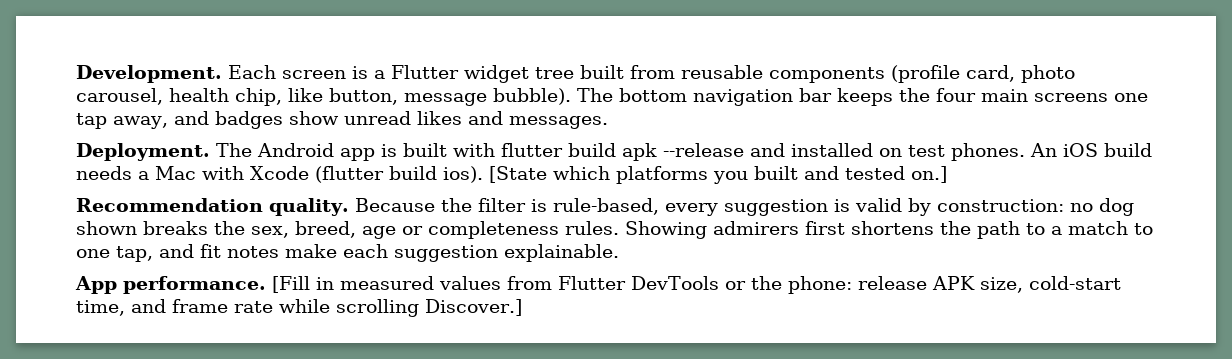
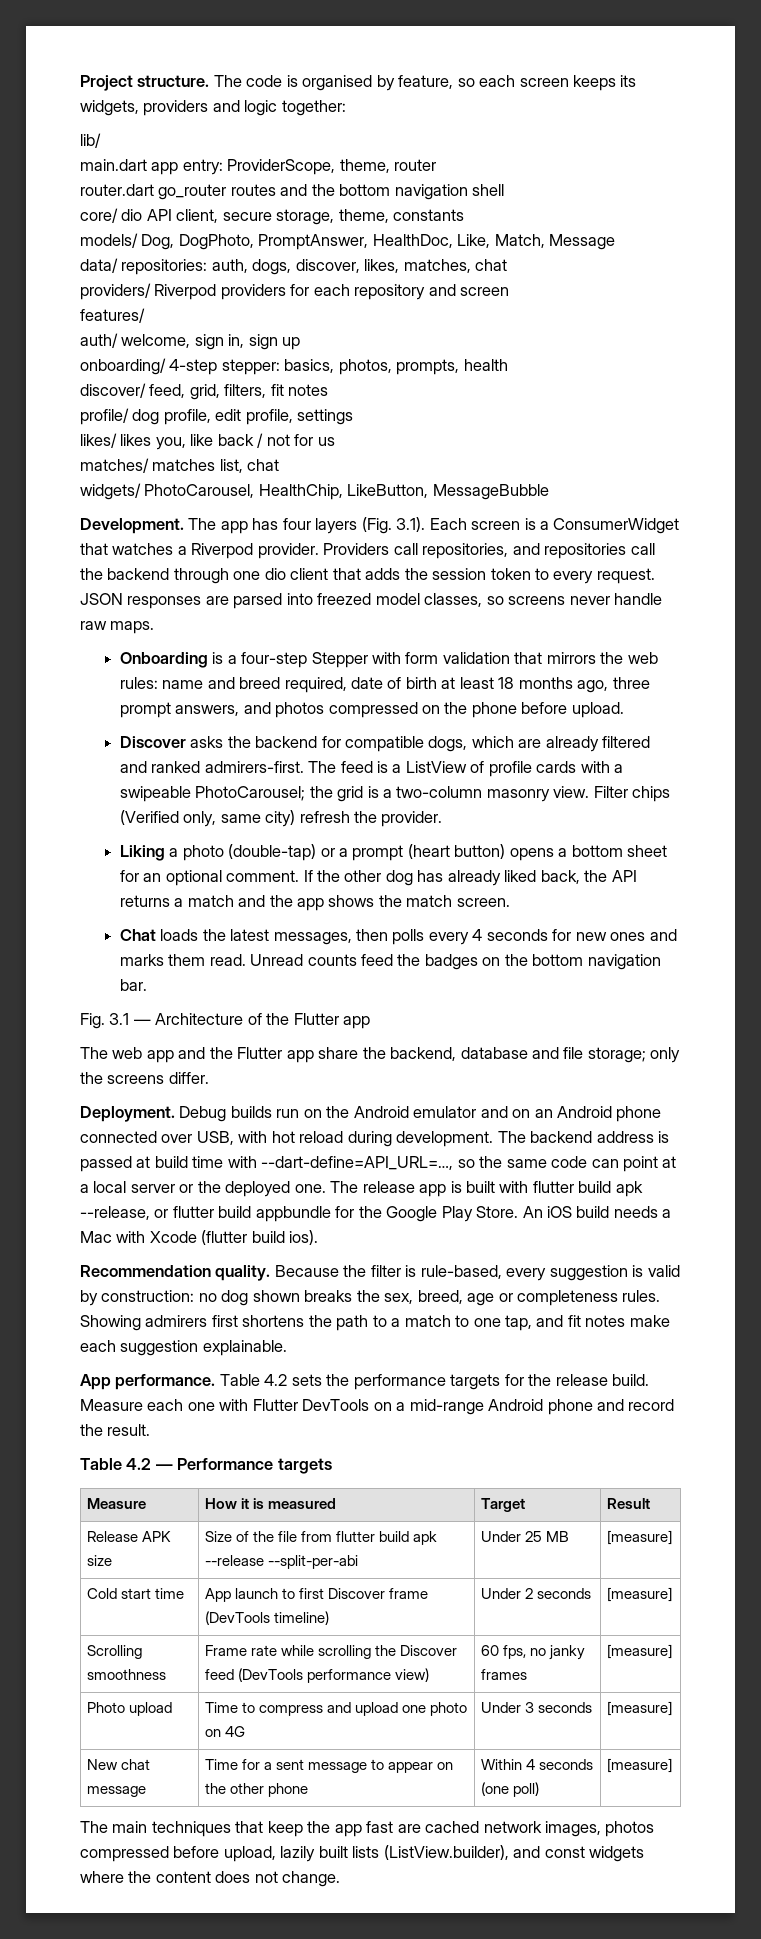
[76,65,1075,83] [76,88,1148,106] [76,111,608,129] [76,143,334,161] Development. Each screen is a Flutter widget tree built from reusable components (profile card, photo carousel, health chip, like button, message bubble). The bottom navigation bar keeps the four main screens one tap away, and badges show unread likes and messages. // Deployment. The Android -> [80,75,637,91] [80,100,346,116] [80,133,101,148] [80,159,437,175] [80,184,505,200] [80,208,465,225] [80,233,616,250] [80,258,508,275] [80,283,510,300] [80,308,145,323] [80,333,301,350] [80,358,508,375] [80,383,329,400] [80,408,354,425] [80,433,335,450] [80,458,280,473] [80,483,549,500] [80,517,680,534] [80,543,655,559] [80,568,655,584] [80,593,663,609] [80,621,155,634] [119,652,658,668] [119,677,650,693] [119,702,624,718] [119,736,651,752] [119,761,624,777] [119,786,671,802] [119,810,443,827] [119,844,668,861] [119,870,637,886] [119,895,510,911] [119,929,677,945] [119,954,661,970] [119,979,147,991] [80,1013,371,1029] [80,1047,681,1063] [80,1072,209,1084] [80,1106,662,1122] [80,1131,670,1147] [80,1156,677,1172] [80,1181,415,1197] Project structure. The code is organised by feature, so each screen keeps its widgets, providers and logic together: // lib/ // main.dart app entry: ProviderScope, theme, router // router.dart go_router routes and the bottom navigation shell // core/ dio API client, secure storage, theme, constants // models/ Dog, DogPhoto, PromptAnswer, HealthDoc, Like, Match, Message // data/ repositories: auth, dogs, discover, likes, matches, chat // providers/ Riverpod providers for each repository and screen // features/ // auth/ welcome, sign in, sign up // onboarding/ 4-step stepper: basics, photos, prompts, health // discover/ feed, grid, filters, fit notes // profile/ dog profile, edit profile, settings // likes/ likes you, like back / not for us // matches/ matches list, chat // widgets/ PhotoCarousel, HealthChip, LikeButton, MessageBubble // Development. The app has four layers (Fig. 3.1). Each screen is a ConsumerWidget that watches a Riverpod provider. Providers call repositories, and repositories call the backend through one dio client that adds the session token to every request. JSON responses are parsed into freezed model classes, so screens never handle raw maps. // Onboarding is a four-step Stepper with form validation that mirrors the web rules: name and breed required, date of birth at least 18 months ago, three prompt answers, and photos compressed on the phone before upload. // Discover asks the backend for compatible dogs, which are already filtered and ranked admirers-first. The feed is a ListView of profile cards with a swipeable PhotoCarousel; the grid is a two-column masonry view. Filter chips (Verified only, same city) refresh the provider. // Liking a photo (double-tap) or a prompt (heart button) opens a bottom sheet for an optional comment. If the other dog has already liked back, the API returns a match and the app shows the match screen. // Chat loads the latest messages, then polls every 4 seconds for new ones and marks them read. Unread counts feed the badges on the bottom navigation bar. // Fig. 3.1 — Architecture of the Flutter app // The web app and the Flutter app share the backend, database and file storage; only the screens differ. // Deployment. Debug builds run on the Android emulator and on an Android phone connected over USB, with hot reload during development. The backend address is passed at build time with --dart-define=API_URL=…, so the same code can point at a local server or the deployed one. The release
[663,143,1025,161] --release and installed on test phones. -> [80,1206,519,1222] --release, or flutter build appbundle for the Google Play Store.
[489,166,947,184] [State which platforms you built and tested on.] -> (319, 1237) none
[272,276,1121,294] [76,299,522,317] [Fill in measured values from Flutter DevTools or the phone: release APK size, cold-start time, and frame rate while scrolling Discover.] -> [219,1374,650,1390] [80,1399,675,1415] [80,1424,151,1436] [80,1458,332,1474] [86,1498,146,1509] [204,1498,337,1509] [480,1498,525,1512] [606,1498,650,1509] [86,1531,172,1542] [86,1555,112,1566] [204,1531,438,1545] [204,1555,359,1569] [480,1531,570,1542] [606,1530,672,1545] [86,1588,185,1599] [204,1588,429,1602] [204,1611,330,1625] [480,1588,592,1599] [606,1587,672,1602] [86,1645,142,1659] [86,1669,166,1680] [204,1645,458,1659] [204,1668,430,1683] [480,1645,586,1660] [480,1669,527,1680] [606,1644,672,1659] [86,1702,173,1716] [204,1702,468,1716] [204,1726,246,1737] [480,1702,593,1713] [606,1701,672,1716] [86,1759,151,1770] [86,1786,146,1797] [204,1759,454,1773] [204,1783,309,1797] [480,1759,594,1770] [480,1782,540,1797] [606,1758,672,1773] [80,1821,655,1837] [80,1845,645,1862] [80,1871,341,1887] Table 4.2 sets the performance targets for the release build. Measure each one with Flutter DevTools on a mid-range Android phone and record the result. // Table 4.2 — Performance targets // Measure | How it is measured | Target | Result // Release APK size | Size of the file from flutter build apk --release --split-per-abi | Under 25 MB | [measure] // Cold start time | App launch to first Discover frame (DevTools timeline) | Under 2 seconds | [measure] // Scrolling smoothness | Frame rate while scrolling the Discover feed (DevTools performance view) | 60 fps, no janky frames | [measure] // Photo upload | Time to compress and upload one photo on 4G | Under 3 seconds | [measure] // New chat message | Time for a sent message to appear on the other phone | Within 4 seconds (one poll) | [measure] // The main techniques that keep the app fast are cached network images, photos compressed before upload, lazily built lists (ListView.builder), and const widgets where the content does not change.

